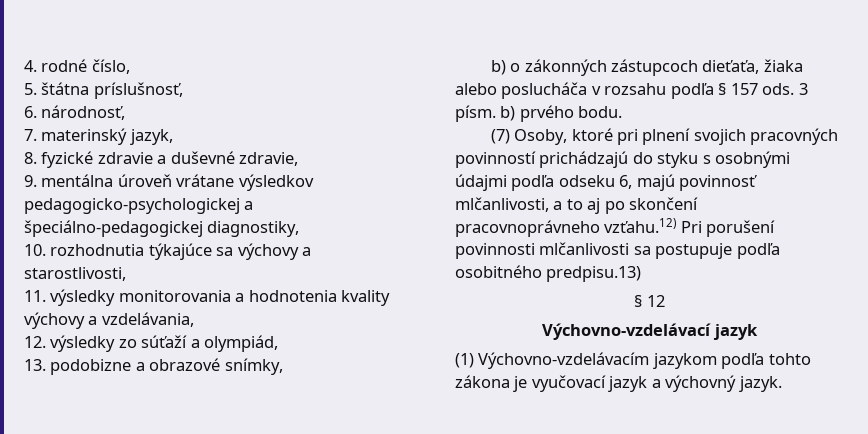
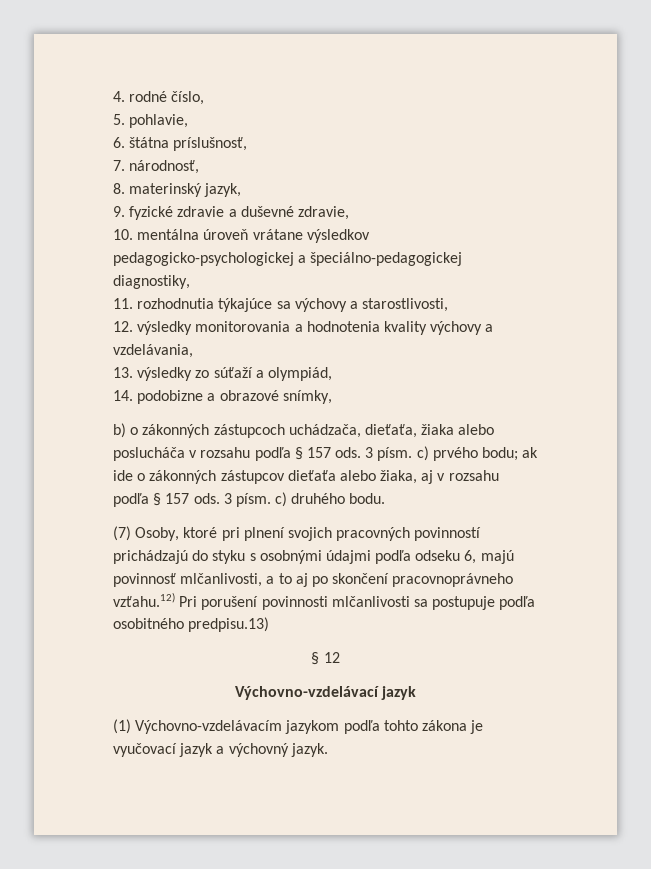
(37, 89) none -> [129,114,189,128] [113,137,125,148] pohlavie, // 6.
[24,106,37,118] 6. -> [113,160,125,171] 7.
[24,129,37,141] 7. -> [113,183,125,194] 8.
[24,152,37,164] 8. -> [113,206,125,217] 9.
[24,175,37,187] 9. -> [113,229,133,240] 10.
[24,244,46,256] 10. -> [113,298,133,309] 11.
[24,290,46,302] 11. -> [113,321,133,332] 12.
[24,336,46,348] 12. -> [113,367,133,378] 13.
[24,359,46,371] 13. -> [113,390,133,401] 14.
(698, 67) none -> [288,424,361,438] uchádzača,
[500,105,574,122] b) prvého -> [416,446,539,461] [113,470,499,484] [113,492,346,507] c) prvého bodu; ak ide o zákonných zástupcov dieťaťa alebo žiaka, aj v rozsahu podľa § 157 ods. 3 písm. c) druhého

